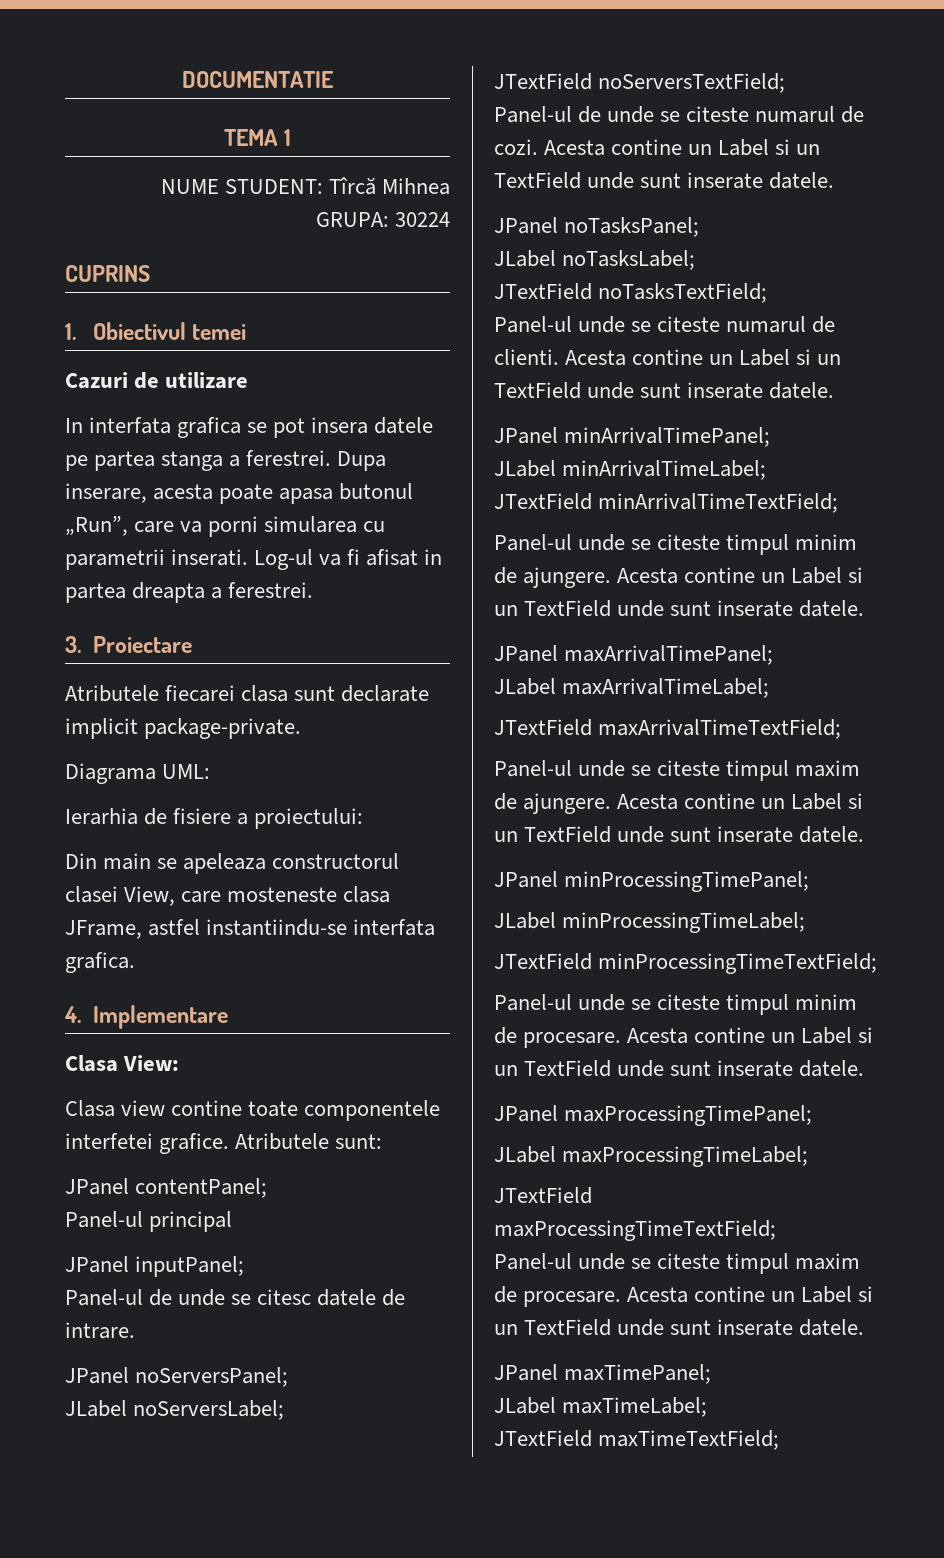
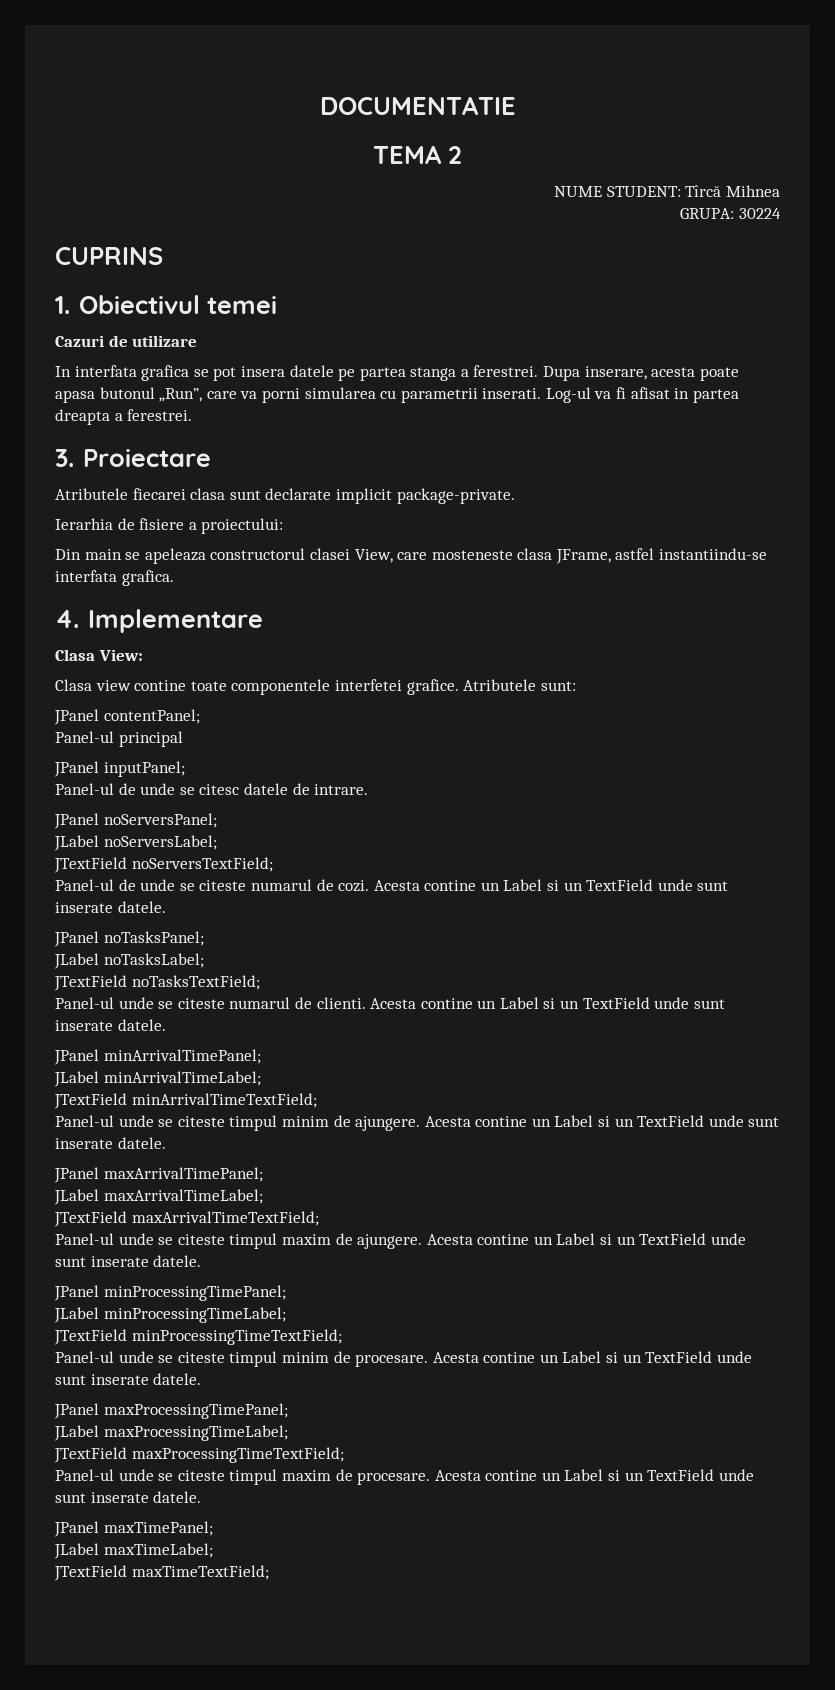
[284,129,292,146] 1 -> [448,146,462,164] 2
[65,763,211,784] // Diagrama UML: -> (515, 496) none

